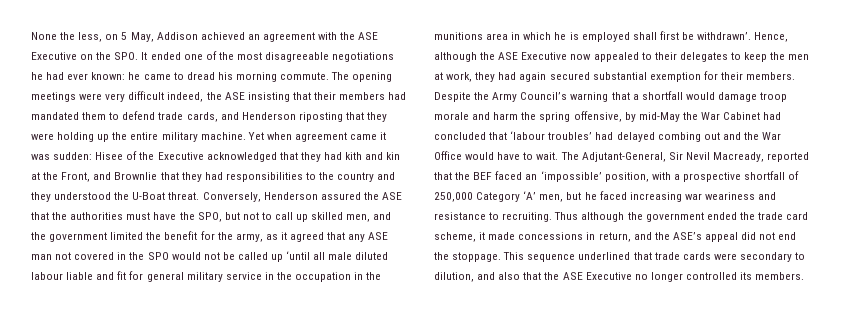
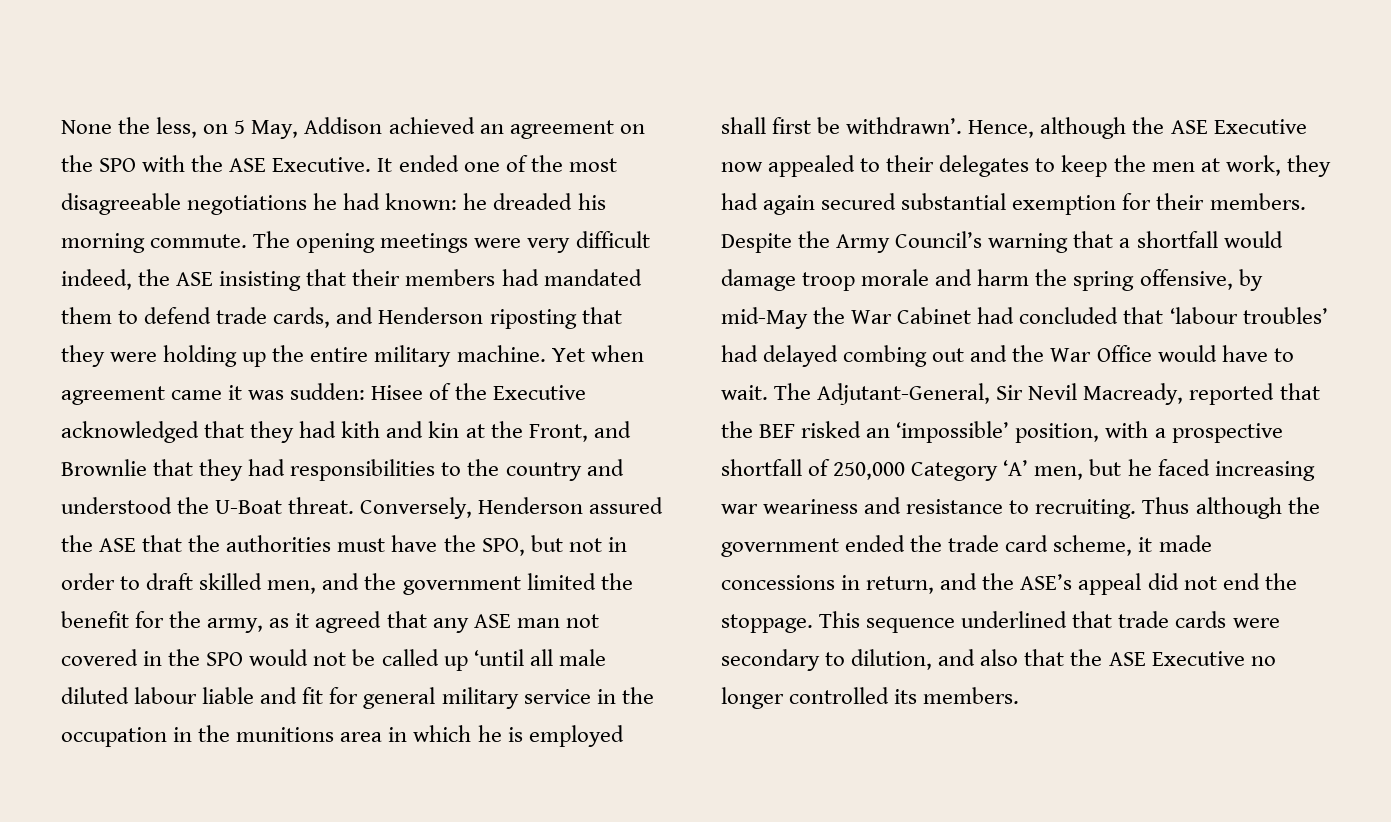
[318,32,379,40] [31,52,139,60] with the ASE Executive on the SPO. -> [619,124,645,134] [61,155,372,172] on the SPO with the ASE Executive.
[67,73,89,80] ever -> (381, 201) none
[143,72,215,80] came to dread -> [493,193,573,210] dreaded
[31,192,51,202] they -> (624, 467) none
[261,212,309,222] to call up -> [607,537,627,552] [61,573,194,590] in order to draft
[495,171,523,180] faced -> [801,421,862,438] risked

